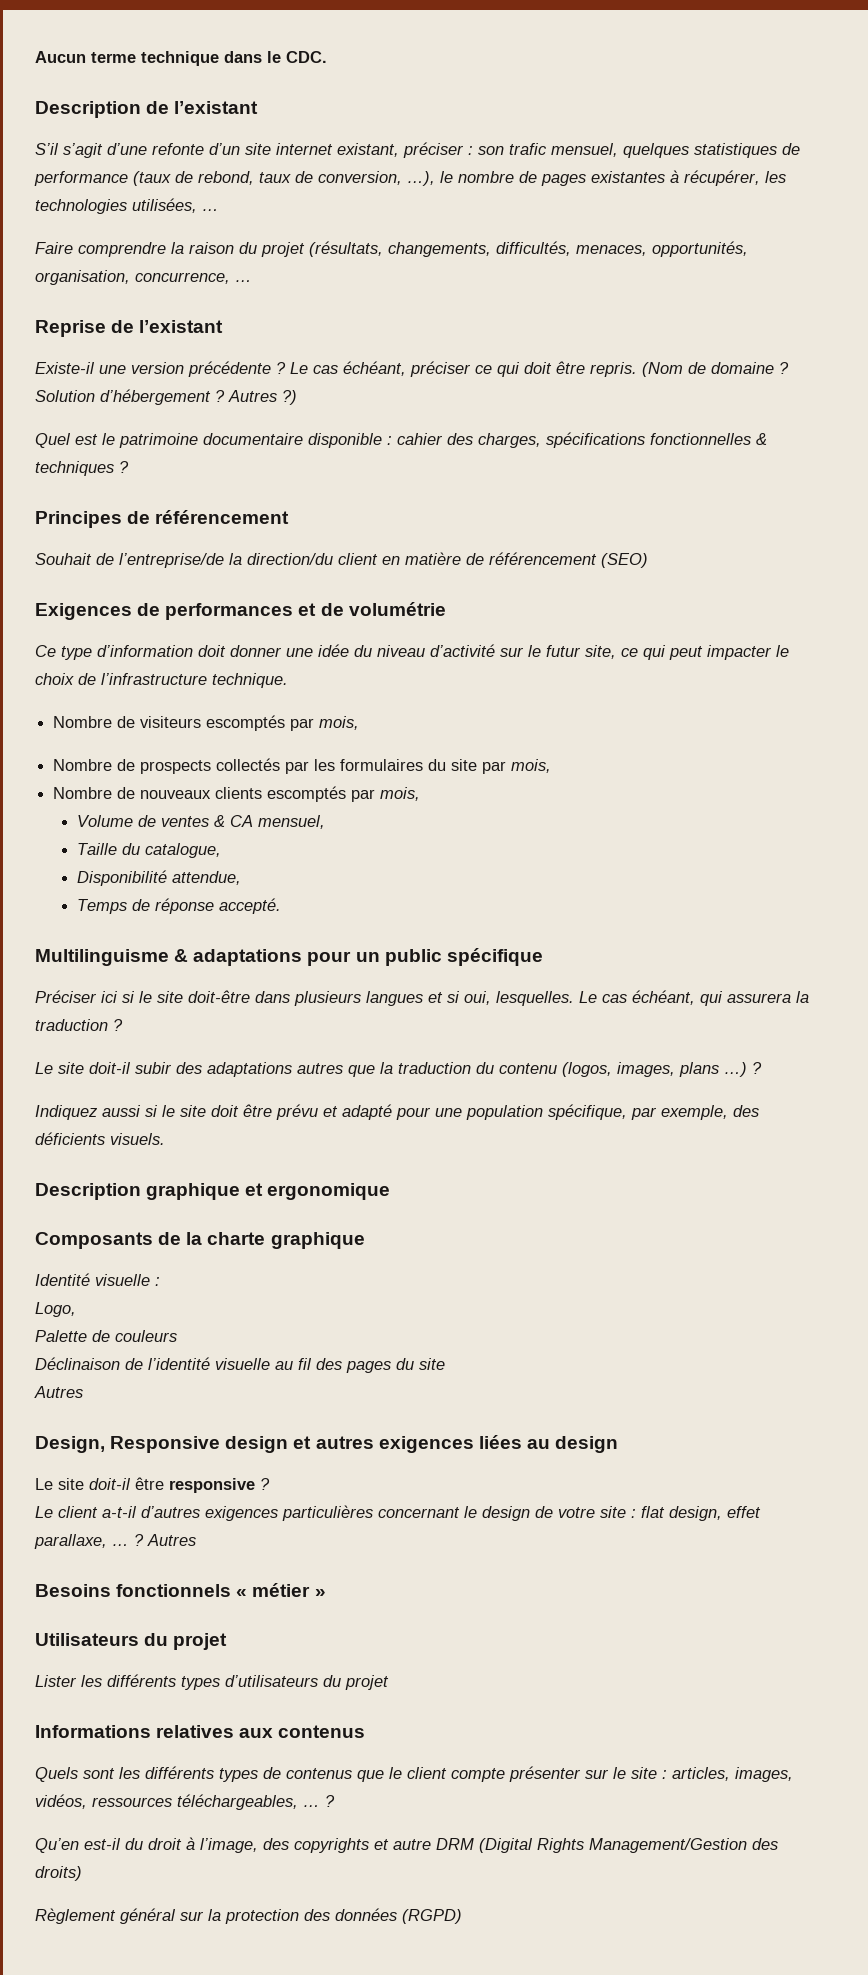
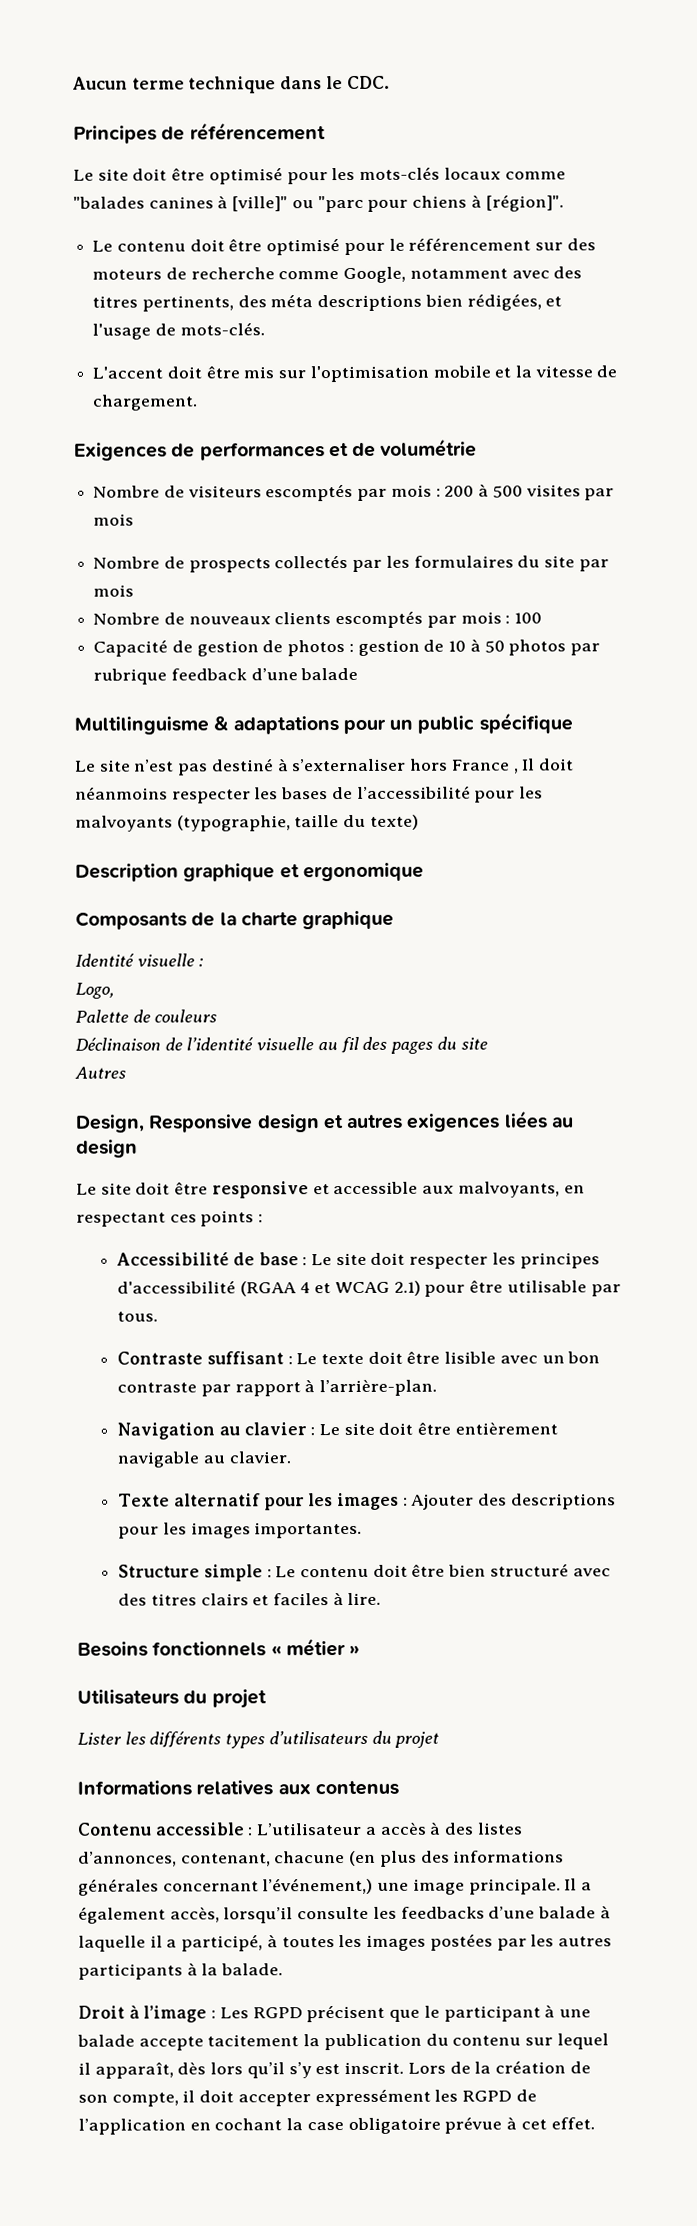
[35,101,259,118] [35,142,800,158] [34,170,786,186] [35,198,219,214] [35,241,748,257] [35,270,252,285] [35,320,224,337] [35,361,789,377] [35,389,297,405] [35,432,767,448] [35,461,129,476] [35,510,290,528] [35,552,648,568] Description de l’existant // S’il s’agit d’une refonte d’un site internet existant, préciser : son trafic mensuel, quelques statistiques de performance (taux de rebond, taux de conversion, …), le nombre de pages existantes à récupérer, les technologies utilisées, … // Faire comprendre la raison du projet (résultats, changements, difficultés, menaces, opportunités, organisation, concurrence, … // Reprise de l’existant // Existe-il une version précédente ? Le cas échéant, préciser ce qui doit être repris. (Nom de domaine ? Solution d’hébergement ? Autres ?) // Quel est le patrimoine documentaire disponible : cahier des charges, spécifications fonctionnelles & techniques ? // Principes de référencement // Souhait de l’entreprise/de la direction/du client en matière de référencement (SEO) -> [73,122,326,144] [73,166,566,185] [73,194,564,213] [92,237,596,256] [92,266,583,284] [92,293,563,312] [92,322,265,340] [92,365,618,383] [92,394,199,411] Principes de référencement // Le site doit être optimisé pour les mots-clés locaux comme "balades canines à [ville]" ou "parc pour chiens à [région]". // Le contenu doit être optimisé pour le référencement sur des moteurs de recherche comme Google, notamment avec des titres pertinents, des méta descriptions bien rédigées, et l'usage de mots-clés. // L'accent doit être mis sur l'optimisation mobile et la vitesse de chargement.
[35,644,789,660] [35,673,288,688] // Ce type d’information doit donner une idée du niveau d’activité sur le futur site, ce qui peut impacter le choix de l’infrastructure technique. -> (478, 447) none
[319,716,360,730] mois, -> [390,483,615,501] [93,513,135,526] mois : 200 à 500 visites par mois
[511,759,552,773] mois, -> [93,584,135,597] mois
[380,787,421,801] [76,815,325,829] [76,843,221,858] [76,870,241,886] [76,898,281,914] mois, // Volume de ventes & CA mensuel, // Taille du catalogue, // Disponibilité attendue, // Temps de réponse accepté. -> [460,611,543,624] [93,638,600,657] [93,667,359,685] mois : 100 // Capacité de gestion de photos : gestion de 10 à 50 photos par rubrique feedback d’une balade
[35,990,809,1006] [35,1019,123,1031] [35,1062,762,1077] [35,1104,759,1120] [35,1132,165,1145] Préciser ici si le site doit-être dans plusieurs langues et si oui, lesquelles. Le cas échéant, qui assurera la traduction ? // Le site doit-il subir des adaptations autres que la traduction du contenu (logos, images, plans …) ? // Indiquez aussi si le site doit être prévu et adapté pour une population spécifique, par exemple, des déficients visuels. -> [75,758,574,776] [75,785,544,804] [75,814,419,832] Le site n’est pas destiné à s’externaliser hors France , Il doit néanmoins respecter les bases de l’accessibilité pour les malvoyants (typographie, taille du texte)
[89,1478,131,1490] doit-il -> [135,1182,171,1195] doit
[260,1478,270,1490] [35,1505,761,1521] [34,1534,196,1549] ? // Le client a-t-il d’autres exigences particulières concernant le design de votre site : flat design, effet parallaxe, … ? Autres -> [312,1181,585,1198] [76,1210,264,1227] [116,1251,600,1269] [117,1279,621,1297] [117,1311,159,1322] [117,1350,601,1365] [117,1379,438,1397] [117,1421,558,1440] [117,1451,291,1468] [118,1492,616,1511] [118,1521,363,1539] [118,1563,611,1582] [118,1592,382,1606] et accessible aux malvoyants, en respectant ces points : // Accessibilité de base : Le site doit respecter les principes d'accessibilité (RGAA 4 et WCAG 2.1) pour être utilisable par tous. // Contraste suffisant : Le texte doit être lisible avec un bon contraste par rapport à l’arrière-plan. // Navigation au clavier : Le site doit être entièrement navigable au clavier. // Texte alternatif pour les images : Ajouter des descriptions pour les images importantes. // Structure simple : Le contenu doit être bien structuré avec des titres clairs et faciles à lire.
[35,1766,793,1782] [35,1794,335,1810] [35,1837,778,1853] [35,1866,82,1881] [35,1908,462,1924] Quels sont les différents types de contenus que le client compte présenter sur le site : articles, images, vidéos, ressources téléchargeables, … ? // Qu’en est-il du droit à l’image, des copyrights et autre DRM (Digital Rights Management/Gestion des droits) // Règlement général sur la protection des données (RGPD) -> [77,1821,523,1836] [78,1850,565,1867] [78,1877,593,1896] [78,1905,611,1924] [78,1933,612,1952] [78,1962,284,1980] [78,2004,591,2023] [77,2033,609,2051] [78,2060,591,2079] [78,2088,537,2107] [78,2116,595,2135] Contenu accessible : L’utilisateur a accès à des listes d’annonces, contenant, chacune (en plus des informations générales concernant l’événement,) une image principale. Il a également accès, lorsqu’il consulte les feedbacks d’une balade à laquelle il a participé, à toutes les images postées par les autres participants à la balade. // Droit à l’image : Les RGPD précisent que le participant à une balade accepte tacitement la publication du contenu sur lequel il apparaît, dès lors qu’il s’y est inscrit. Lors de la création de son compte, il doit accepter expressément les RGPD de l’application en cochant la case obligatoire prévue à cet effet.

